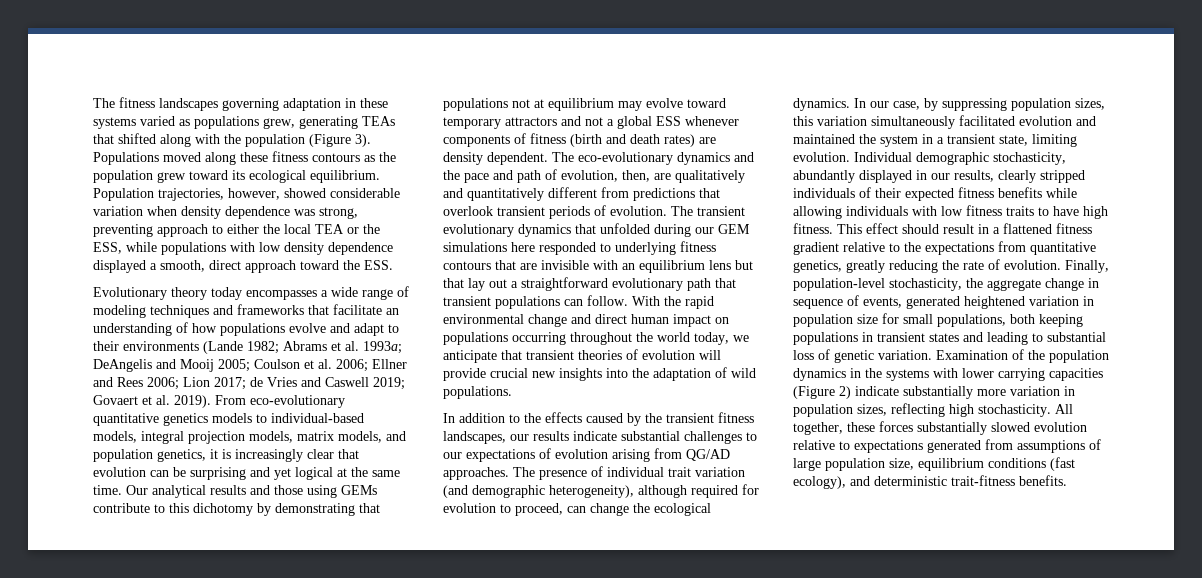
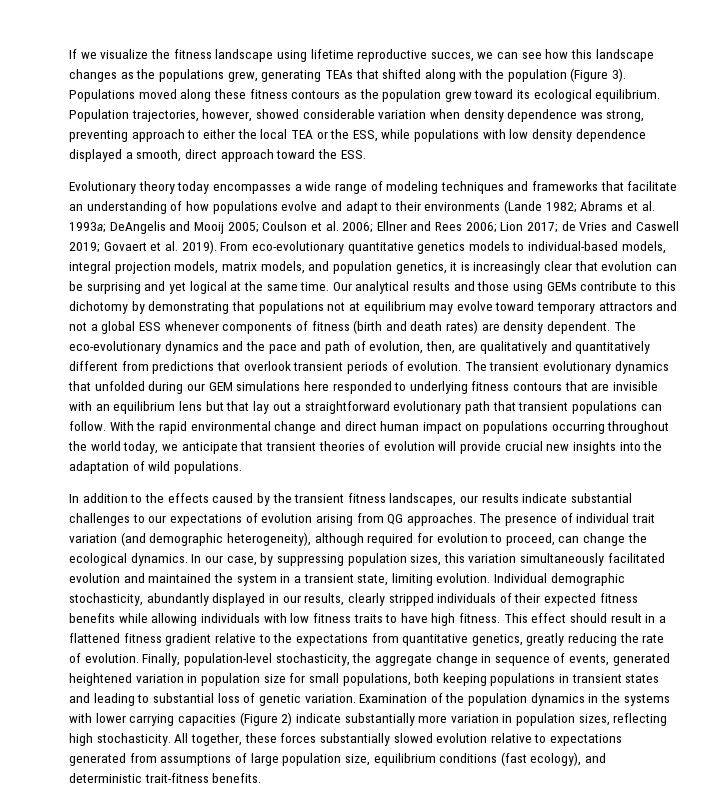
[93,97,388,111] [93,116,190,129] The fitness landscapes governing adaptation in these systems varied as -> [69,49,654,62] [69,69,156,82] If we visualize the fitness landscape using lifetime reproductive succes, we can see how this landscape changes as the
[686,449,730,461] QG/AD -> [387,514,404,525] QG

